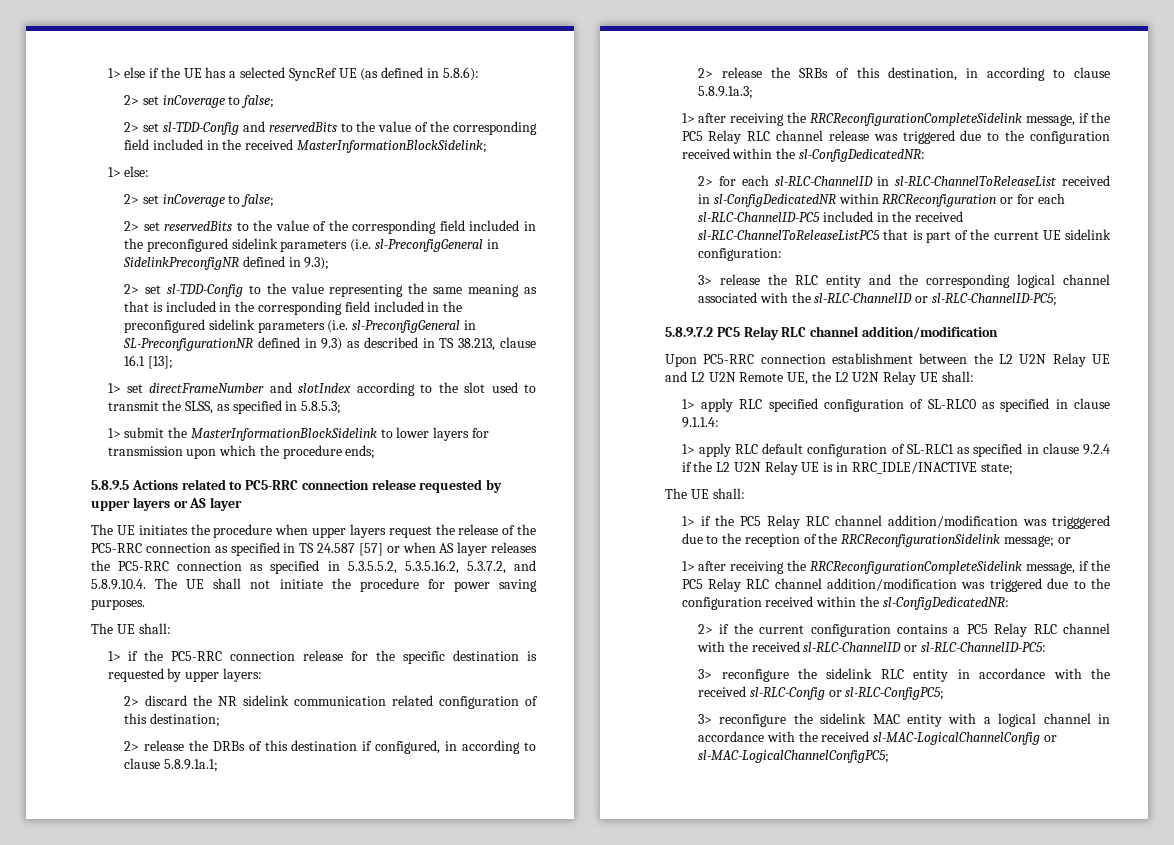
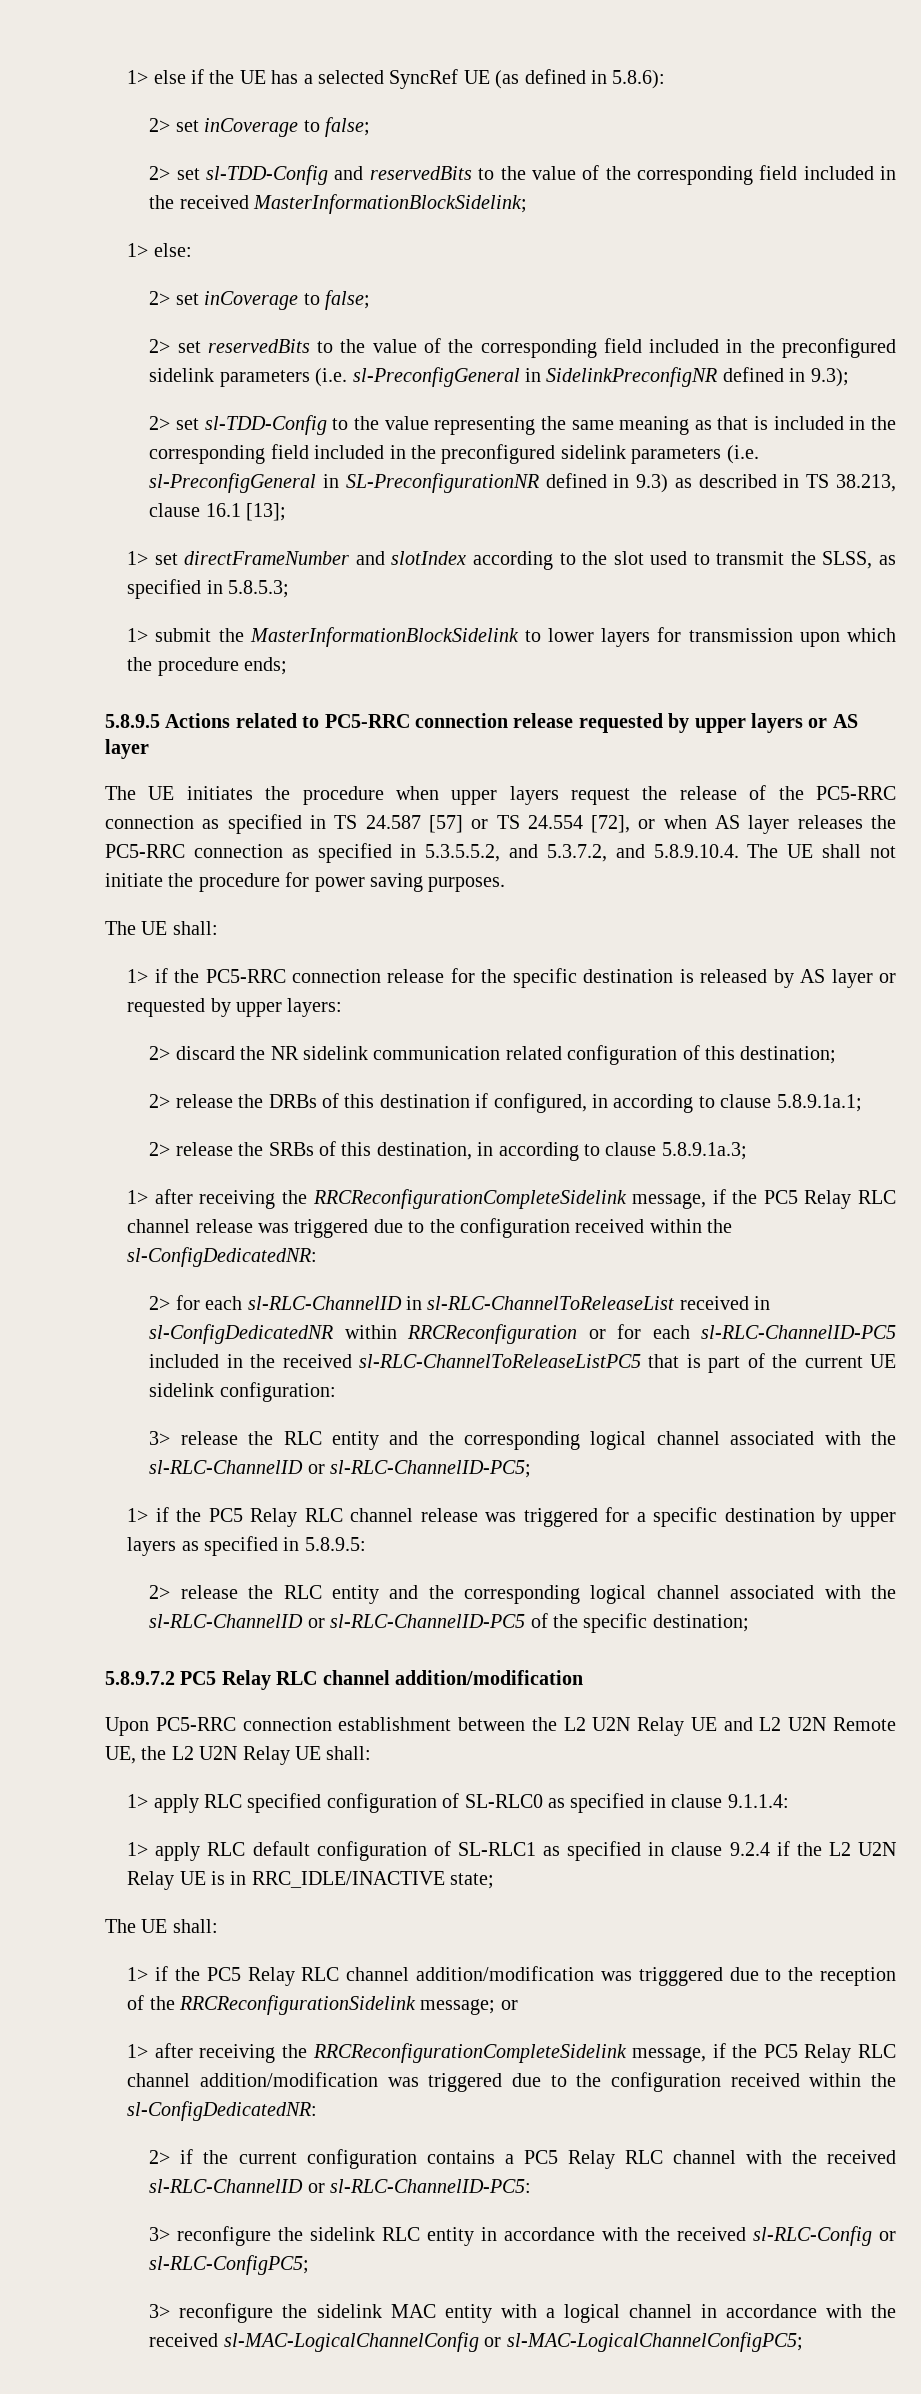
(400, 549) none -> [496,815,656,833] TS 24.554 [72], or
[404,560,459,574] 5.3.5.16.2, -> [509,844,539,858] and
(537, 656) none -> [700,969,896,988] released by AS layer or
(1057, 299) none -> [127,1507,897,1527] [127,1536,366,1556] [149,1585,897,1604] [149,1613,749,1633] // 1> if the PC5 Relay RLC channel release was triggered for a specific destination by upper layers as specified in 5.8.9.5: // 2> release the RLC entity and the corresponding logical channel associated with the sl-RLC-ChannelID or sl-RLC-ChannelID-PC5 of the specific destination;

